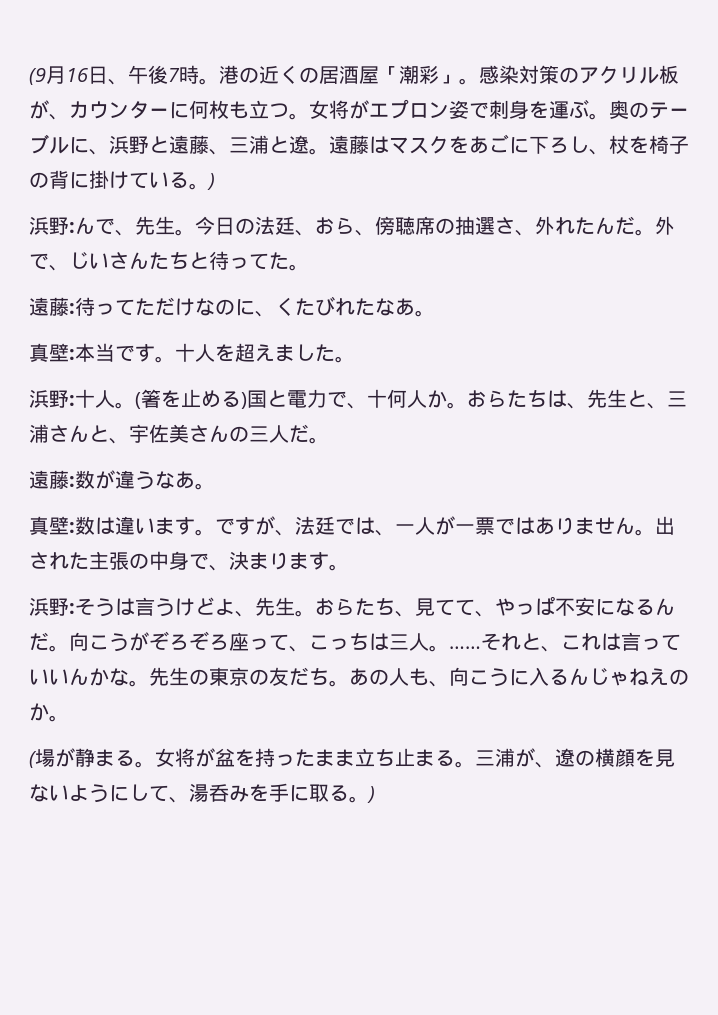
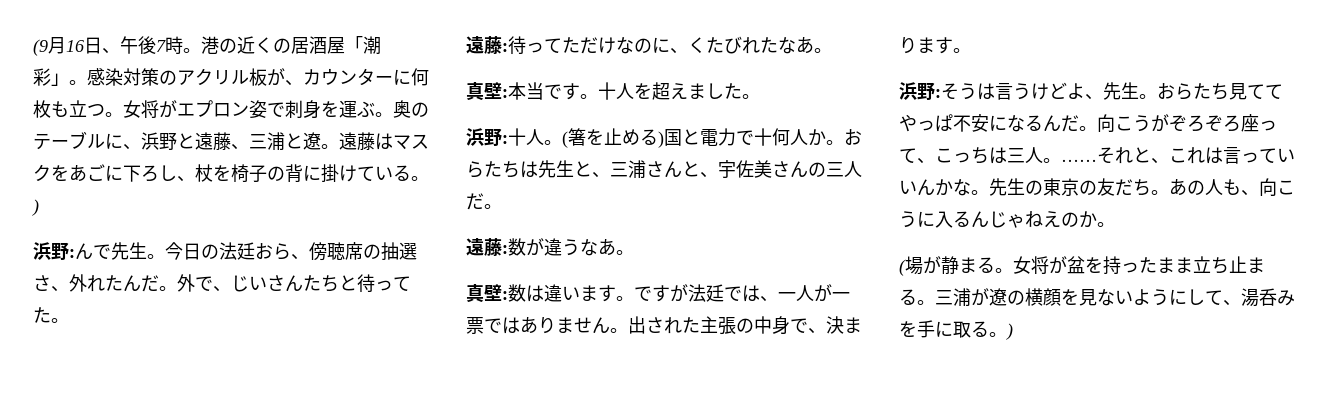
[115,230,135,236] 、 -> (111, 251) none
[295,230,315,236] 、 -> (255, 251) none
[347,403,367,409] 、 -> (754, 137) none
[567,403,587,409] 、 -> (538, 169) none
[275,530,295,536] 、 -> (688, 293) none
[395,598,495,617] 、見てて、 -> [1229,83,1283,100] 見てて
[535,762,555,768] 、 -> (989, 297) none

